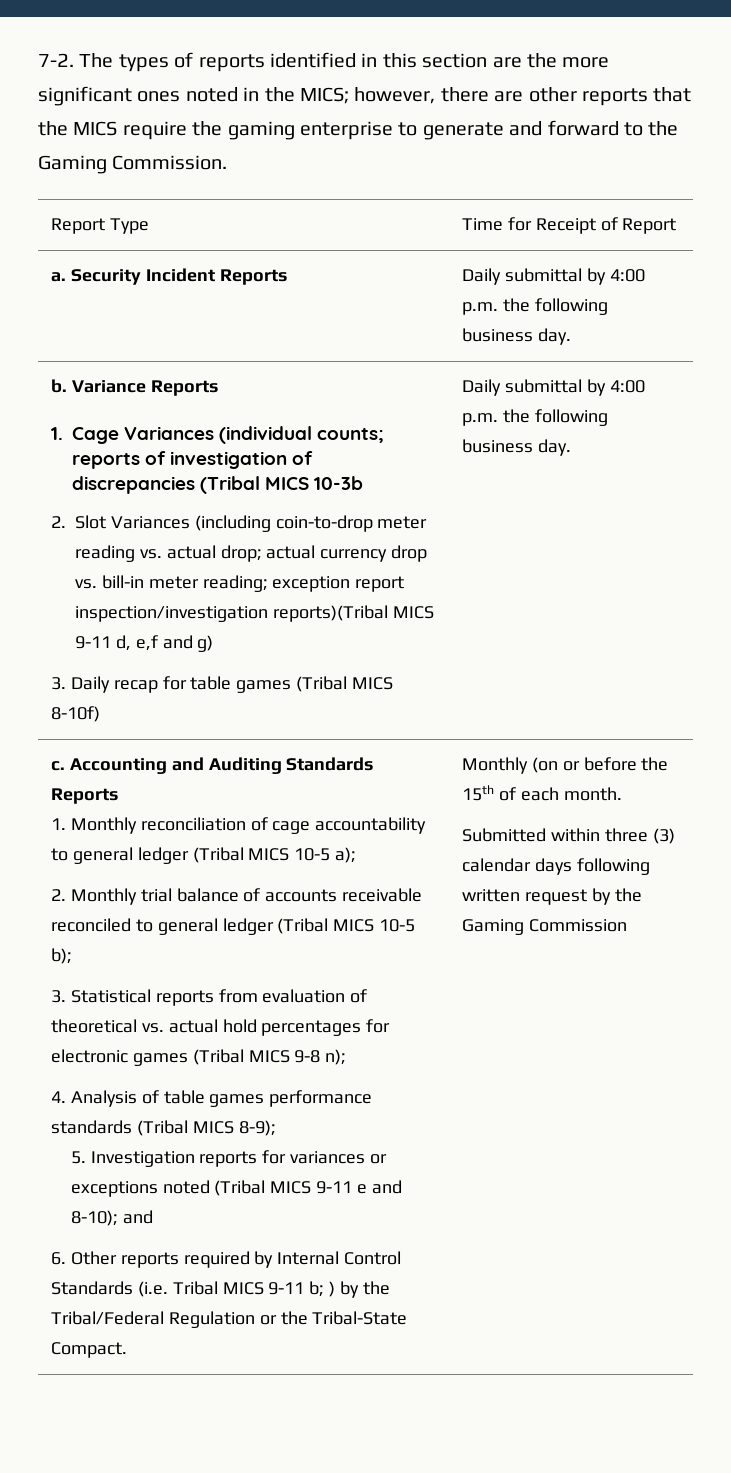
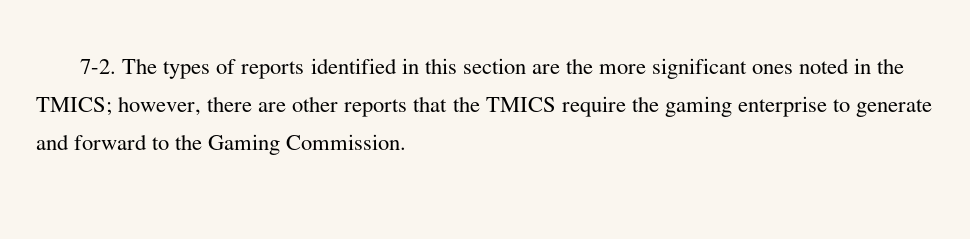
[300,87,349,104] MICS; -> [36,97,112,116] TMICS;
[73,121,118,136] MICS -> [485,97,556,112] TMICS
[50,218,149,234] [461,217,677,234] [50,268,287,285] [461,268,645,285] [461,298,608,315] [461,328,571,345] [50,379,218,396] [50,426,385,444] [71,451,314,469] [71,476,364,494] [50,515,428,532] [74,545,428,562] [74,575,405,592] [74,605,434,622] [74,635,214,652] [50,676,393,693] [50,706,100,722] [461,379,645,396] [461,409,608,426] [461,439,571,456] [50,757,374,774] [50,788,118,804] [50,817,427,834] [50,847,357,864] [50,888,423,905] [50,918,416,935] [50,948,72,964] [50,989,368,1006] [50,1019,391,1036] [50,1049,347,1066] [50,1090,373,1107] [50,1120,276,1136] [70,1150,387,1167] [70,1180,402,1197] [70,1210,153,1226] [50,1251,402,1268] [50,1281,390,1298] [50,1311,408,1328] [50,1342,127,1358] [461,757,669,774] [461,785,622,801] [461,828,675,844] [461,858,650,875] [461,888,642,905] [461,919,627,935] // Report Type | Time for Receipt of Report // a. Security Incident Reports | Daily submittal by 4:00 p.m. the following business day. // b. Variance Reports // 1. Cage Variances (individual counts; reports of investigation of discrepancies (Tribal MICS 10-3b // 2. Slot Variances (including coin-to-drop meter reading vs. actual drop; actual currency drop vs. bill-in meter reading; exception report inspection/investigation reports)(Tribal MICS 9-11 d, e,f and g) // 3. Daily recap for table games (Tribal MICS 8-10f) | Daily submittal by 4:00 p.m. the following business day. // c. Accounting and Auditing Standards Reports // 1. Monthly reconciliation of cage accountability to general ledger (Tribal MICS 10-5 a); // 2. Monthly trial balance of accounts receivable reconciled to general ledger (Tribal MICS 10-5 b); // 3. Statistical reports from evaluation of theoretical vs. actual hold percentages for electronic games (Tribal MICS 9-8 n); // 4. Analysis of table games performance standards (Tribal MICS 8-9); // 5. Investigation reports for variances or exceptions noted (Tribal MICS 9-11 e and 8-10); and // 6. Other reports required by Internal Control Standards (i.e. Tribal MICS 9-11 b; ) by the Tribal/Federal Regulation or the Tribal-State Compact. | Monthly (on or before the 15th of each month. // Submitted within three (3) calendar days following written request by the Gaming Commission -> (407, 142) none

